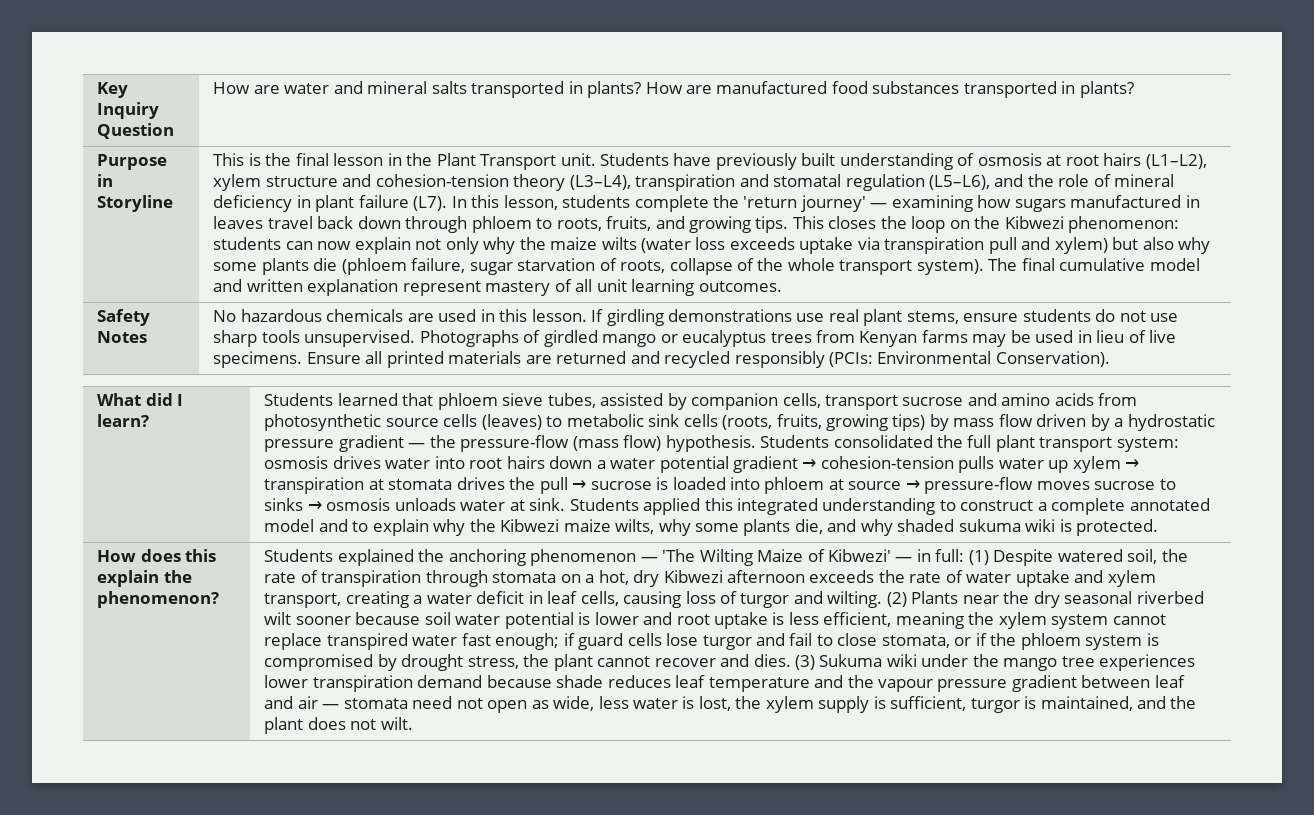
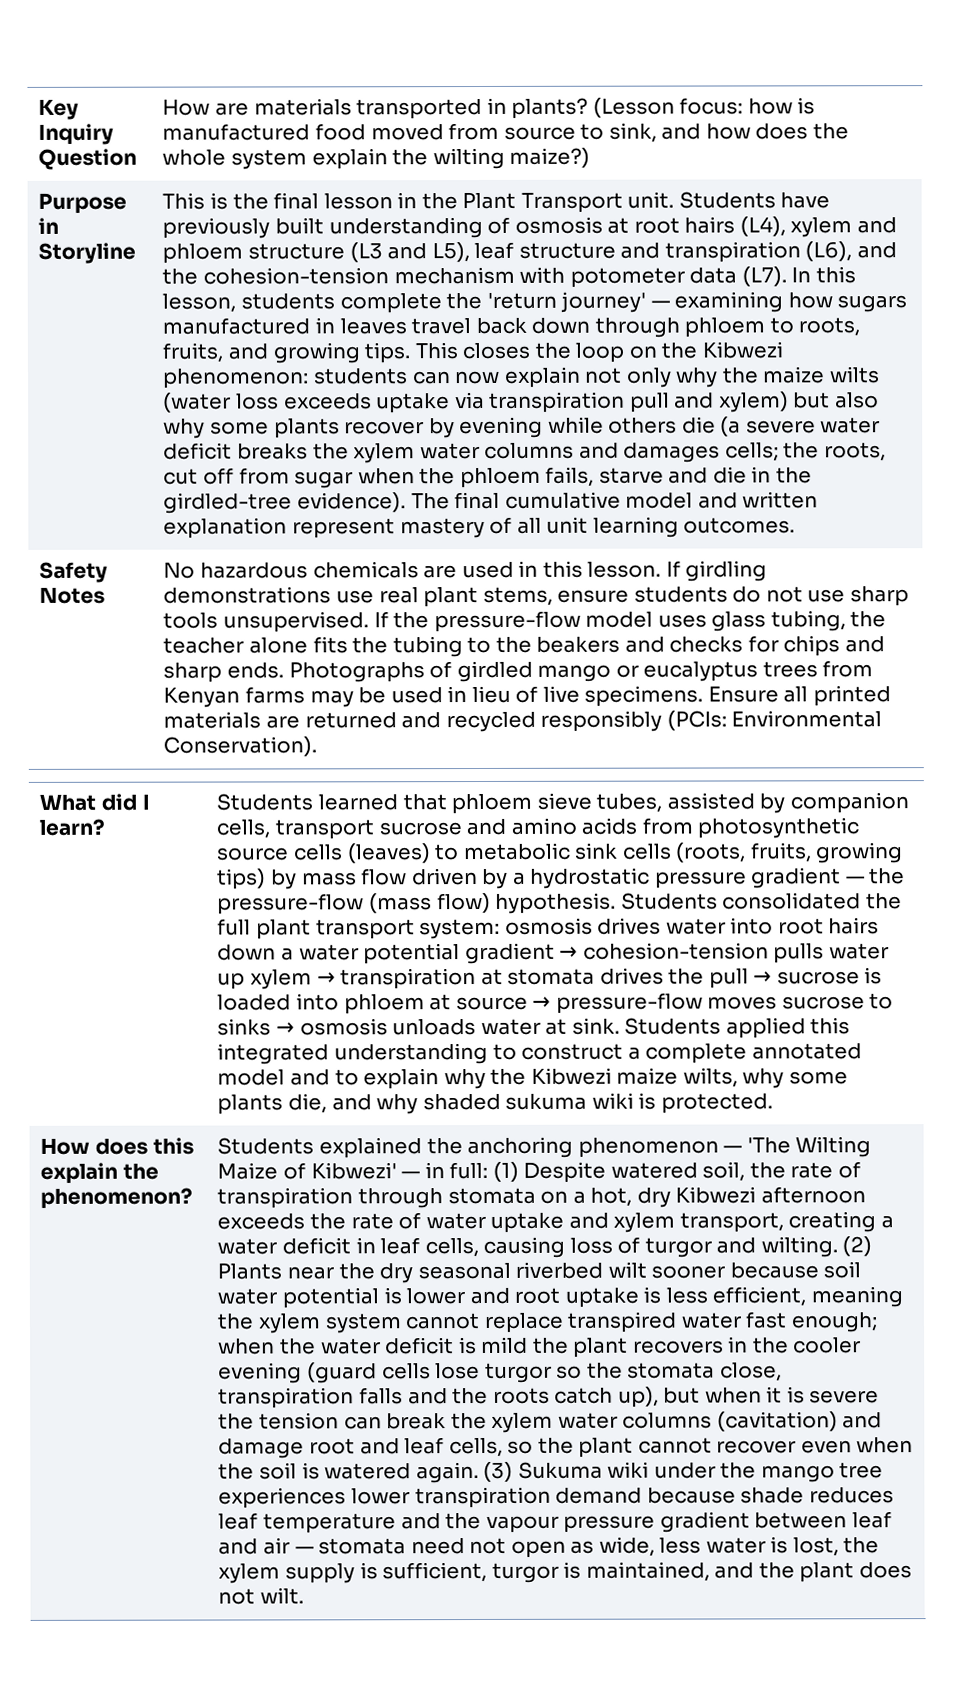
[284,81,1134,98] water and mineral salts transported in plants? How are manufactured food substances transported in plants? -> [253,97,816,120] [162,122,849,143] [162,147,591,170] materials transported in plants? (Lesson focus: how is manufactured food moved from source to sink, and how does the whole system explain the wilting maize?)
[1145,154,1207,169] [213,174,1175,191] [213,195,409,212] (L1–L2), xylem structure and cohesion-tension theory (L3–L4), transpiration and stomatal regulation (L5–L6), and the role of mineral deficiency in plant failure -> [739,216,897,238] [162,241,897,264] [162,266,738,288] (L4), xylem and phloem structure (L3 and L5), leaf structure and transpiration (L6), and the cohesion-tension mechanism with potometer data
[313,258,984,275] die (phloem failure, sugar starvation of roots, collapse of the whole transport system). -> [344,416,881,439] [163,442,886,464] [163,466,812,489] [163,492,407,514] recover by evening while others die (a severe water deficit breaks the xylem water columns and damages cells; the roots, cut off from sugar when the phloem fails, starve and die in the girdled-tree evidence).
(416, 338) none -> [373,610,887,633] [163,635,885,658] [163,662,285,683] If the pressure-flow model uses glass tubing, the teacher alone fits the tubing to the beakers and checks for chips and sharp ends.
[563,633,1159,650] [264,654,791,671] if guard cells lose turgor and fail to close stomata, or if the phloem system is compromised by drought stress, the plant cannot recover and dies. -> [218,1336,862,1358] [218,1362,782,1384] [218,1386,880,1409] [218,1411,883,1433] [218,1437,914,1459] [218,1462,479,1484] when the water deficit is mild the plant recovers in the cooler evening (guard cells lose turgor so the stomata close, transpiration falls and the roots catch up), but when it is severe the tension can break the xylem water columns (cavitation) and damage root and leaf cells, so the plant cannot recover even when the soil is watered again.

